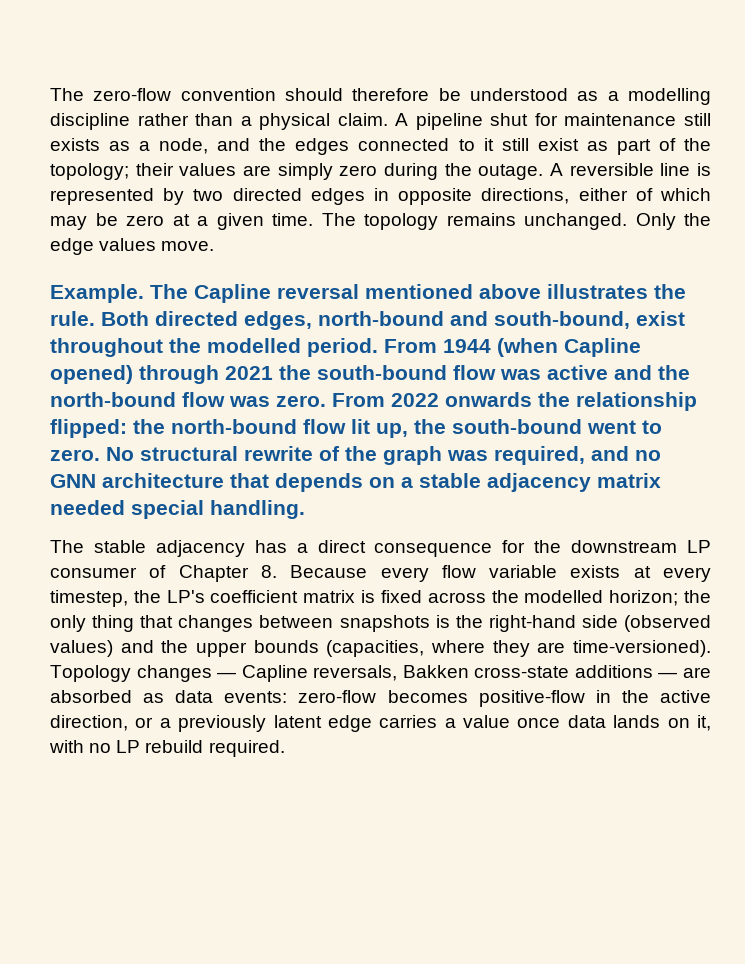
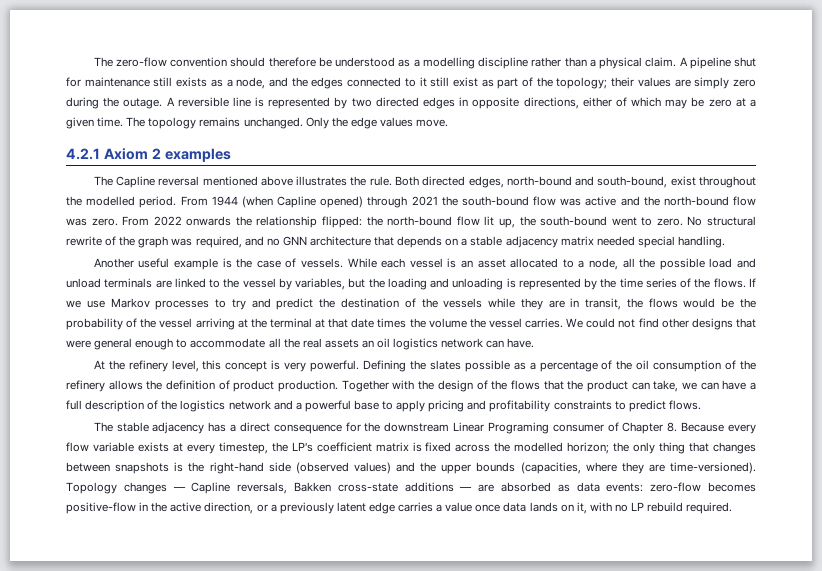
[50,284,144,303] Example. -> [66,148,231,162] 4.2.1 Axiom 2 examples //
(305, 509) none -> [93,258,757,270] [66,278,756,290] [66,298,756,310] [66,318,757,330] [66,338,535,350] [93,360,757,372] [66,380,756,392] [66,400,701,412] // Another useful example is the case of vessels. While each vessel is an asset allocated to a node, all the possible load and unload terminals are linked to the vessel by variables, but the loading and unloading is represented by the time series of the flows. If we use Markov processes to try and predict the destination of the vessels while they are in transit, the flows would be the probability of the vessel arriving at the terminal at that date times the volume the vessel carries. We could not find other designs that were general enough to accommodate all the real assets an oil logistics network can have. // At the refinery level, this concept is very powerful. Defining the slates possible as a percentage of the oil consumption of the refinery allows the definition of product production. Together with the design of the flows that the product can take, we can have a full description of the logistics network and a powerful base to apply pricing and profitability constraints to predict flows.
[686,540,711,553] LP -> [453,422,549,434] Linear Programing

